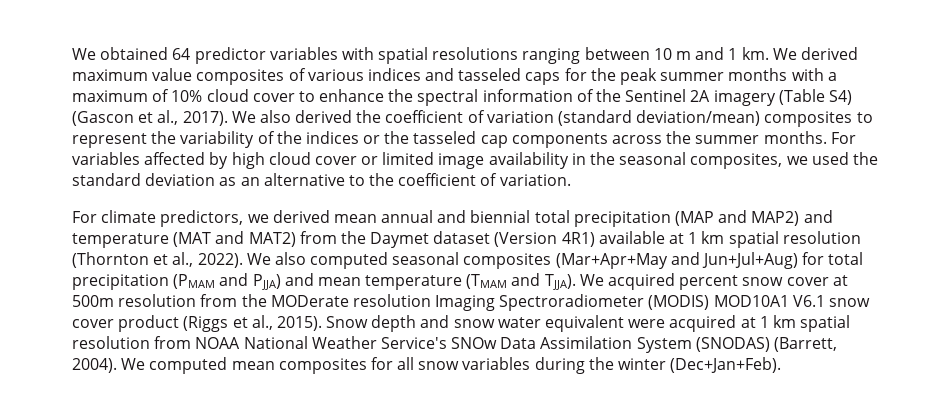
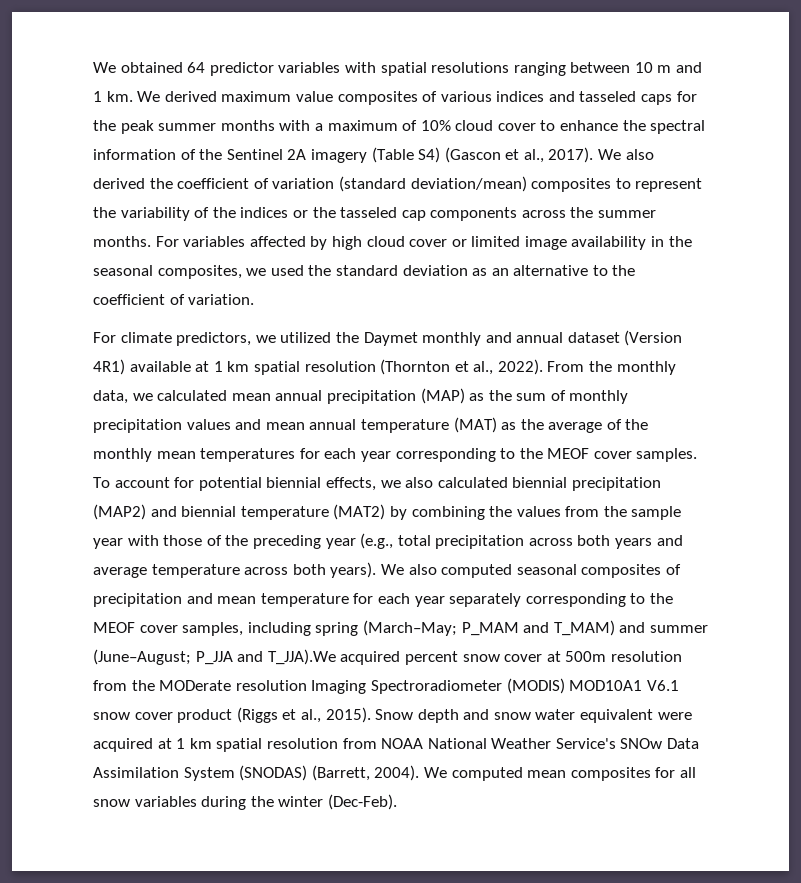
[272,210,833,227] [72,231,430,248] derived mean annual and biennial total precipitation (MAP and MAP2) and temperature (MAT and MAT2) from the Daymet -> [280,332,564,346] utilized the Daymet monthly and annual
(243, 260) none -> [547,361,676,375] [93,388,629,404] [93,417,649,433] [93,448,698,462] [93,477,661,491] [93,504,682,520] [93,533,683,549] [93,562,377,578] From the monthly data, we calculated mean annual precipitation (MAP) as the sum of monthly precipitation values and mean annual temperature (MAT) as the average of the monthly mean temperatures for each year corresponding to the MEOF cover samples. To account for potential biennial effects, we also calculated biennial precipitation (MAP2) and biennial temperature (MAT2) by combining the values from the sample year with those of the preceding year (e.g., total precipitation across both years and average temperature across both years).
[555,252,864,269] [72,273,604,290] (Mar+Apr+May and Jun+Jul+Aug) for total precipitation (PMAM and PJJA) and mean temperature (TMAM and TJJA). We -> [665,564,681,575] [93,593,673,607] [93,620,708,636] [93,649,336,665] of precipitation and mean temperature for each year separately corresponding to the MEOF cover samples, including spring (March–May; P_MAM and T_MAM) and summer (June–August; P_JJA and T_JJA).We
[670,357,782,373] (Dec+Jan+Feb). -> [327,794,397,810] (Dec-Feb).

